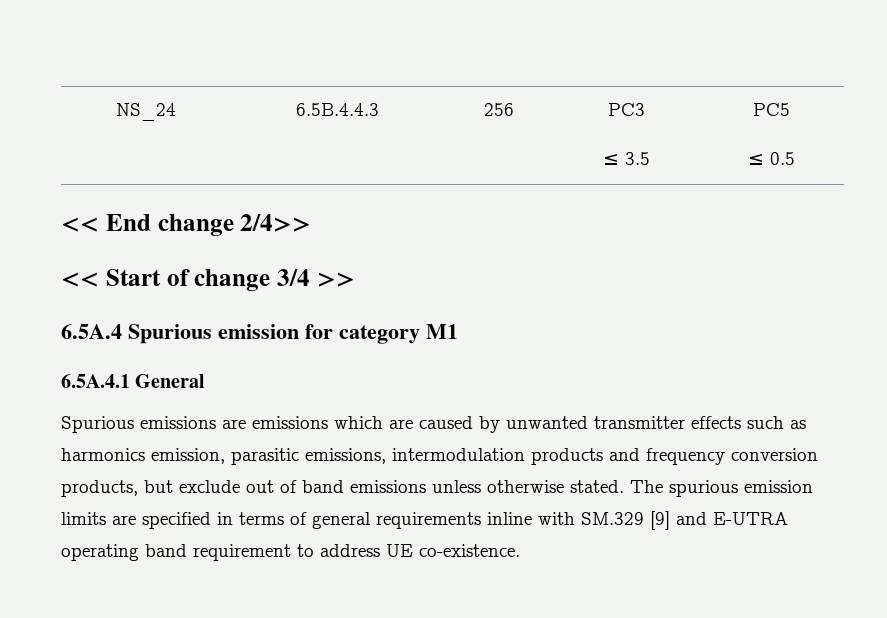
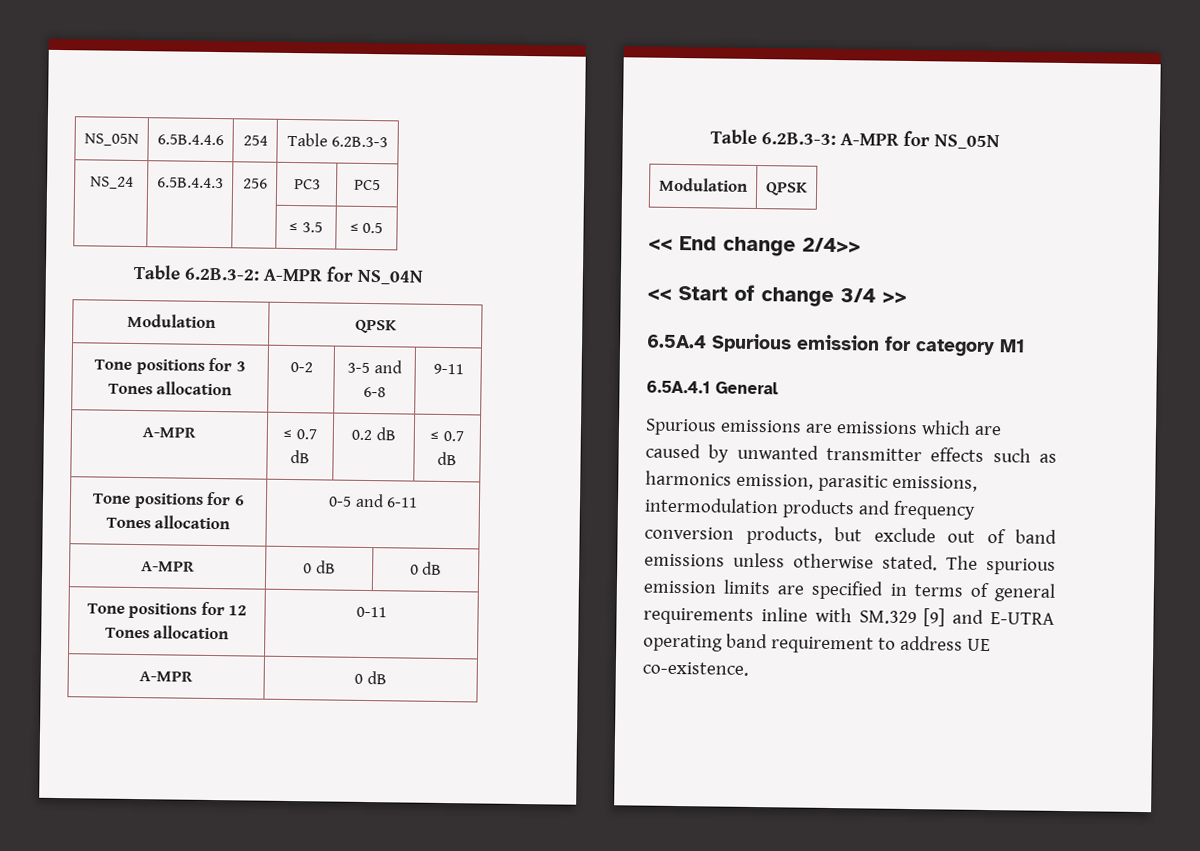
(115, 112) none -> [84,133,139,147] [157,134,224,146] [242,135,268,146] [286,132,389,148] NS_05N | 6.5B.4.4.6 | 254 | Table 6.2B.3-3 //
(795, 158) none -> [133,264,423,285] [126,313,216,329] [354,319,397,334] [94,357,246,375] [107,381,233,396] [289,361,313,373] [347,360,402,374] [363,386,386,398] [432,363,464,375] [142,427,196,438] [283,429,317,440] [290,450,310,464] [351,427,396,441] [430,430,464,442] [437,451,457,466] [92,491,245,509] [105,515,231,530] [328,493,418,508] [141,561,195,572] [303,560,336,574] [409,561,443,575] [86,601,248,619] [104,625,230,640] [356,606,387,618] [139,671,193,682] [354,671,387,685] [710,129,1000,150] [659,177,748,192] [765,182,808,196] // Table 6.2B.3-2: A-MPR for NS_04N // Modulation | QPSK // Tone positions for 3 Tones allocation | 0-2 | 3-5 and 6-8 | 9-11 // A-MPR | ≤ 0.7 dB | 0.2 dB | ≤ 0.7 dB // Tone positions for 6 Tones allocation | 0-5 and 6-11 // A-MPR | 0 dB | 0 dB // Tone positions for 12 Tones allocation | 0-11 // A-MPR | 0 dB // Table 6.2B.3-3: A-MPR for NS_05N // Modulation | QPSK

